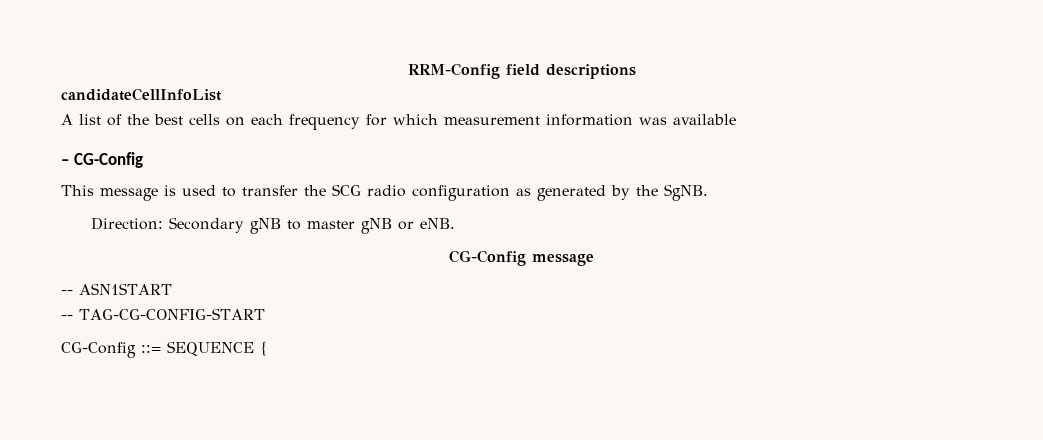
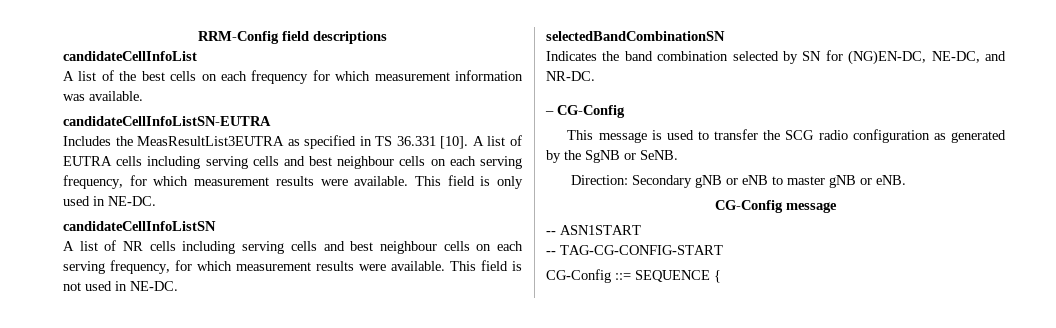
[673,114,736,125] available -> [89,91,143,101] [63,116,271,126] [63,135,522,149] [63,156,522,169] [63,175,523,189] [63,196,156,206] [63,221,216,231] [63,240,523,254] [63,260,522,274] [63,281,178,291] [546,31,725,41] [546,50,1006,65] [546,71,595,81] available. // candidateCellInfoListSN-EUTRA // Includes the MeasResultList3EUTRA as specified in TS 36.331 [10]. A list of EUTRA cells including serving cells and best neighbour cells on each serving frequency, for which measurement results were available. This field is only used in NE-DC. // candidateCellInfoListSN // A list of NR cells including serving cells and best neighbour cells on each serving frequency, for which measurement results were available. This field is not used in NE-DC. // selectedBandCombinationSN // Indicates the band combination selected by SN for (NG)EN-DC, NE-DC, and NR-DC.
[664,184,708,201] SgNB. -> [585,150,678,163] SgNB or SeNB.
(282, 226) none -> [726,175,769,185] or eNB

